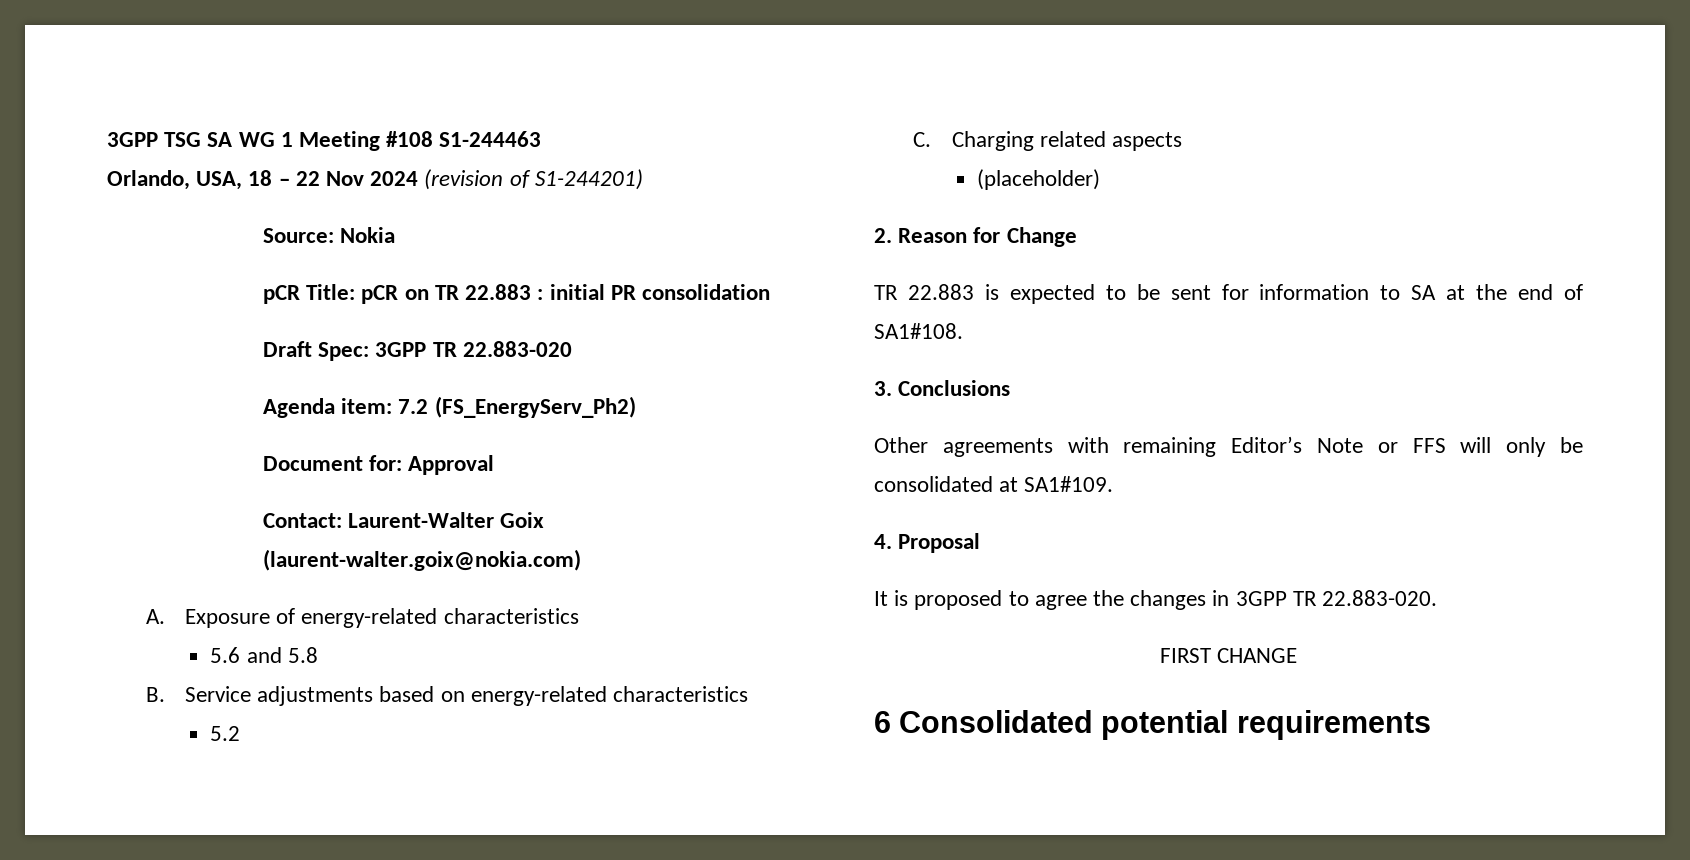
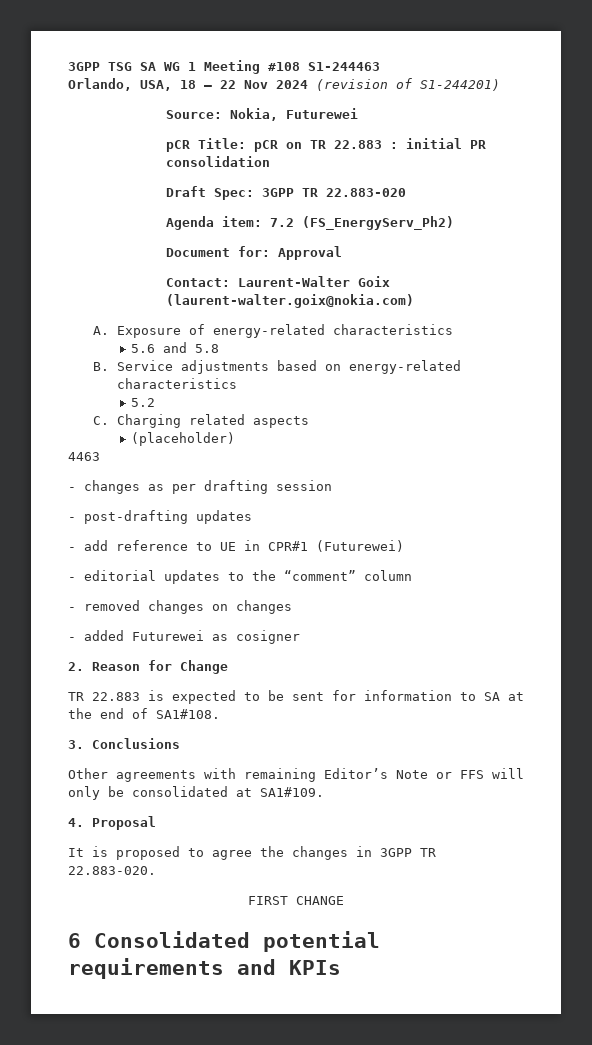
[340,227,396,243] Nokia -> [230,108,359,121] Nokia, Futurewei
(1101, 179) none -> [68,452,100,461] [68,480,332,494] [68,510,252,524] [68,540,404,552] [68,570,412,584] [68,600,292,614] [68,630,300,644] // 4463 // - changes as per drafting session // - post-drafting updates // - add reference to UE in CPR#1 (Futurewei) // - editorial updates to the “comment” column // - removed changes on changes // - added Futurewei as cosigner
(1431, 725) none -> [237,959,341,975] and KPIs

